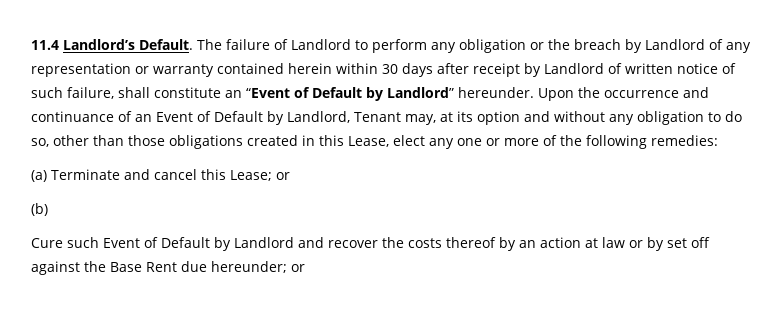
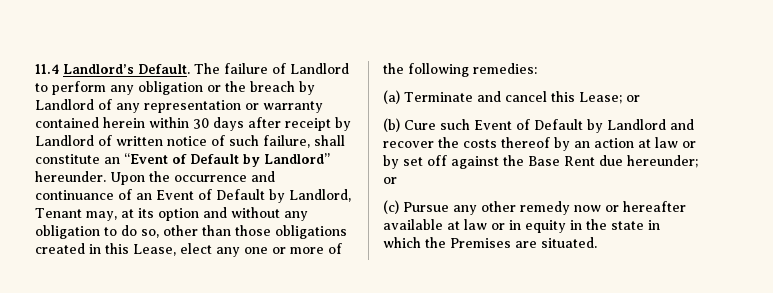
(48, 209) // -> (400, 125) none
(305, 268) none -> [383,200,686,215] [383,219,660,233] [383,237,597,248] // (c) Pursue any other remedy now or hereafter available at law or in equity in the state in which the Premises are situated.

